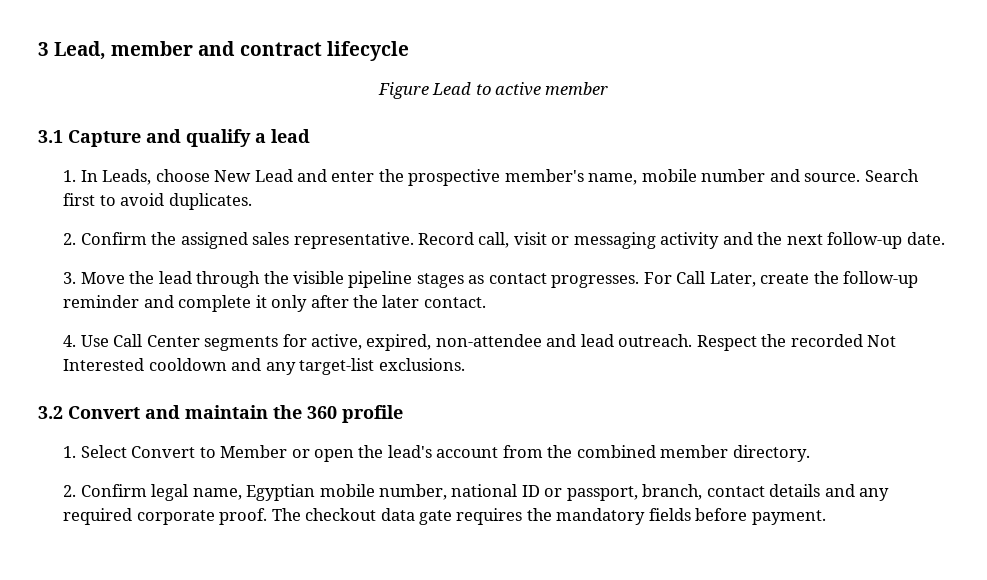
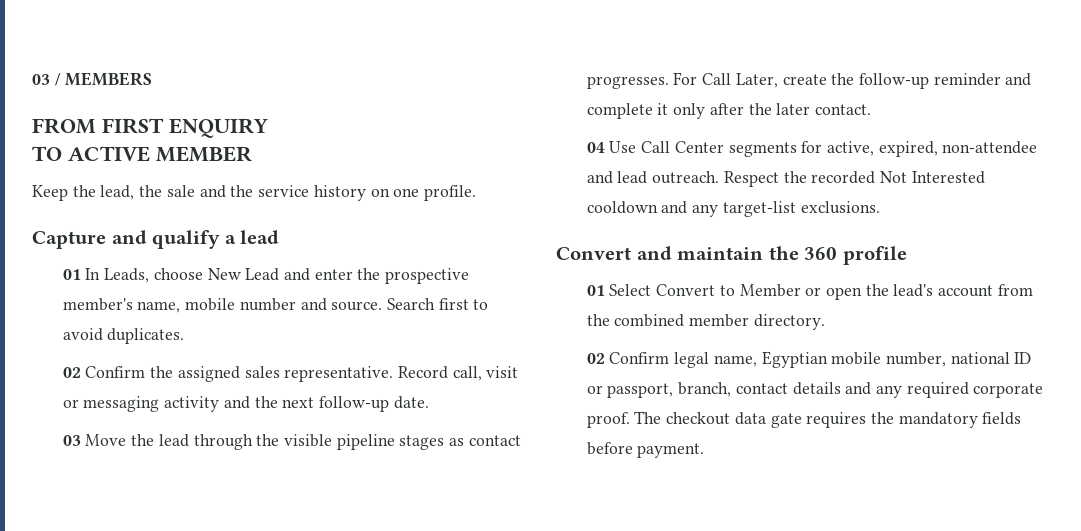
[38,41,409,61] [377,82,609,99] [38,130,63,143] 3 Lead, member and contract lifecycle // Figure Lead to active member // 3.1 -> [32,72,153,86] [32,118,268,138] [32,146,252,162] [32,185,476,201] 03 / MEMBERS // FROM FIRST ENQUIRY // TO ACTIVE MEMBER // Keep the lead, the sale and the service history on one profile. //
[63,170,77,182] 1. -> [62,269,81,280] 01
[63,233,77,245] 2. -> [62,367,81,378] 02
[63,272,77,284] 3. -> [62,435,81,446] 03
[63,335,77,347] 4. -> [586,142,605,153] 04
[38,406,63,419] 3.2 -> (880, 207) none
[63,446,77,458] 1. -> [586,285,605,296] 01
[63,485,77,497] 2. -> [586,353,605,364] 02

